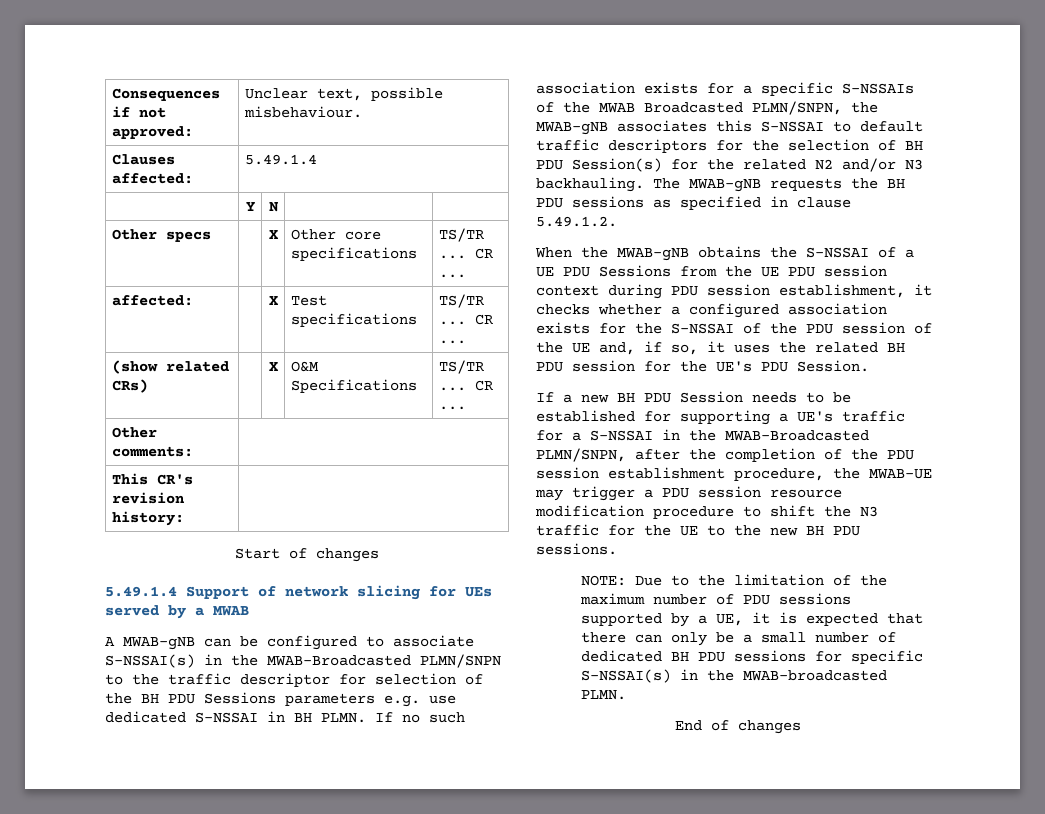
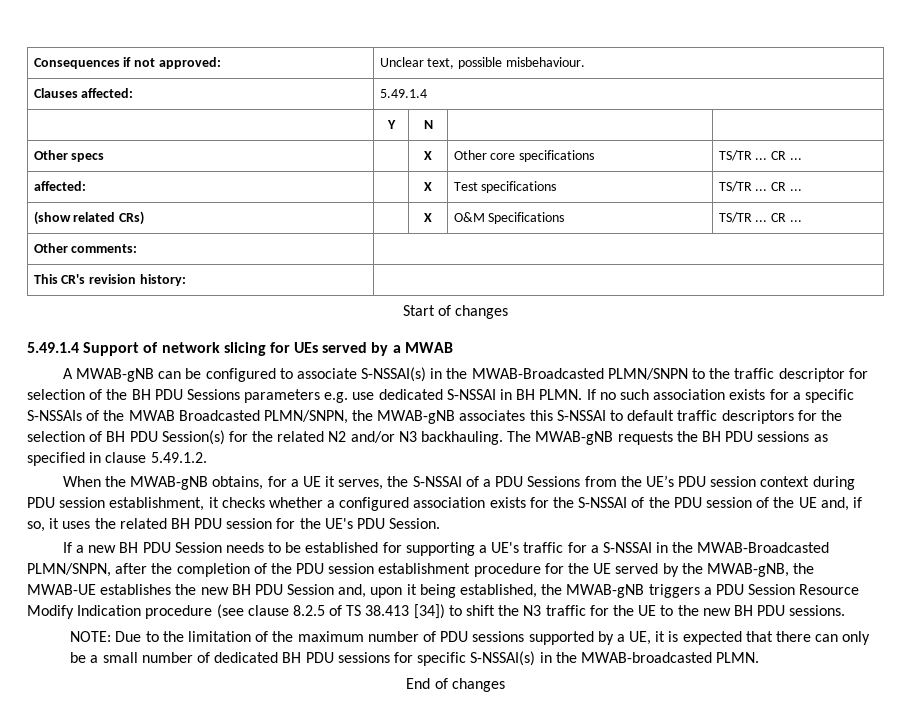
[698,246,761,258] obtains -> [212,476,384,490] obtains, for a UE it serves,
[536,267,554,277] UE -> (492, 483) none
[761,267,779,277] UE -> [645,475,674,487] UE’s
[734,468,932,481] [535,486,842,501] [535,505,734,519] procedure, the MWAB-UE may trigger a PDU session resource modification procedure -> [473,563,815,577] [27,584,860,598] [27,604,445,619] procedure for the UE served by the MWAB-gNB, the MWAB-UE establishes the new BH PDU Session and, upon it being established, the MWAB-gNB triggers a PDU Session Resource Modify Indication procedure (see clause 8.2.5 of TS 38.413 [34])

